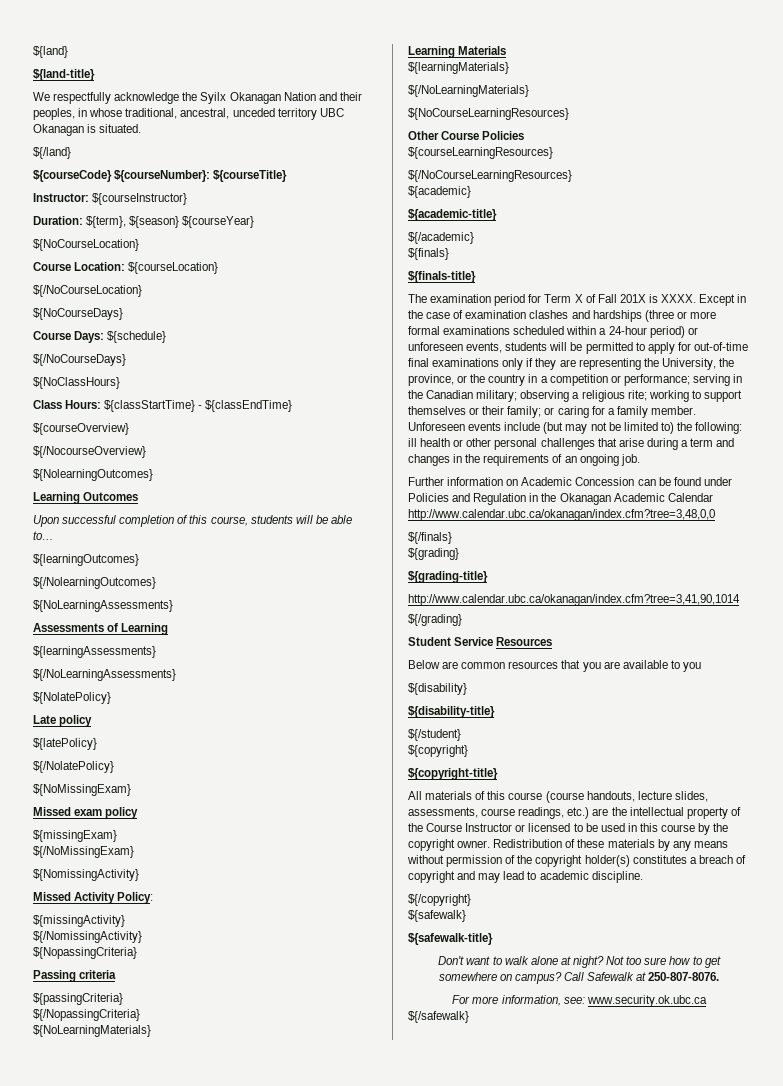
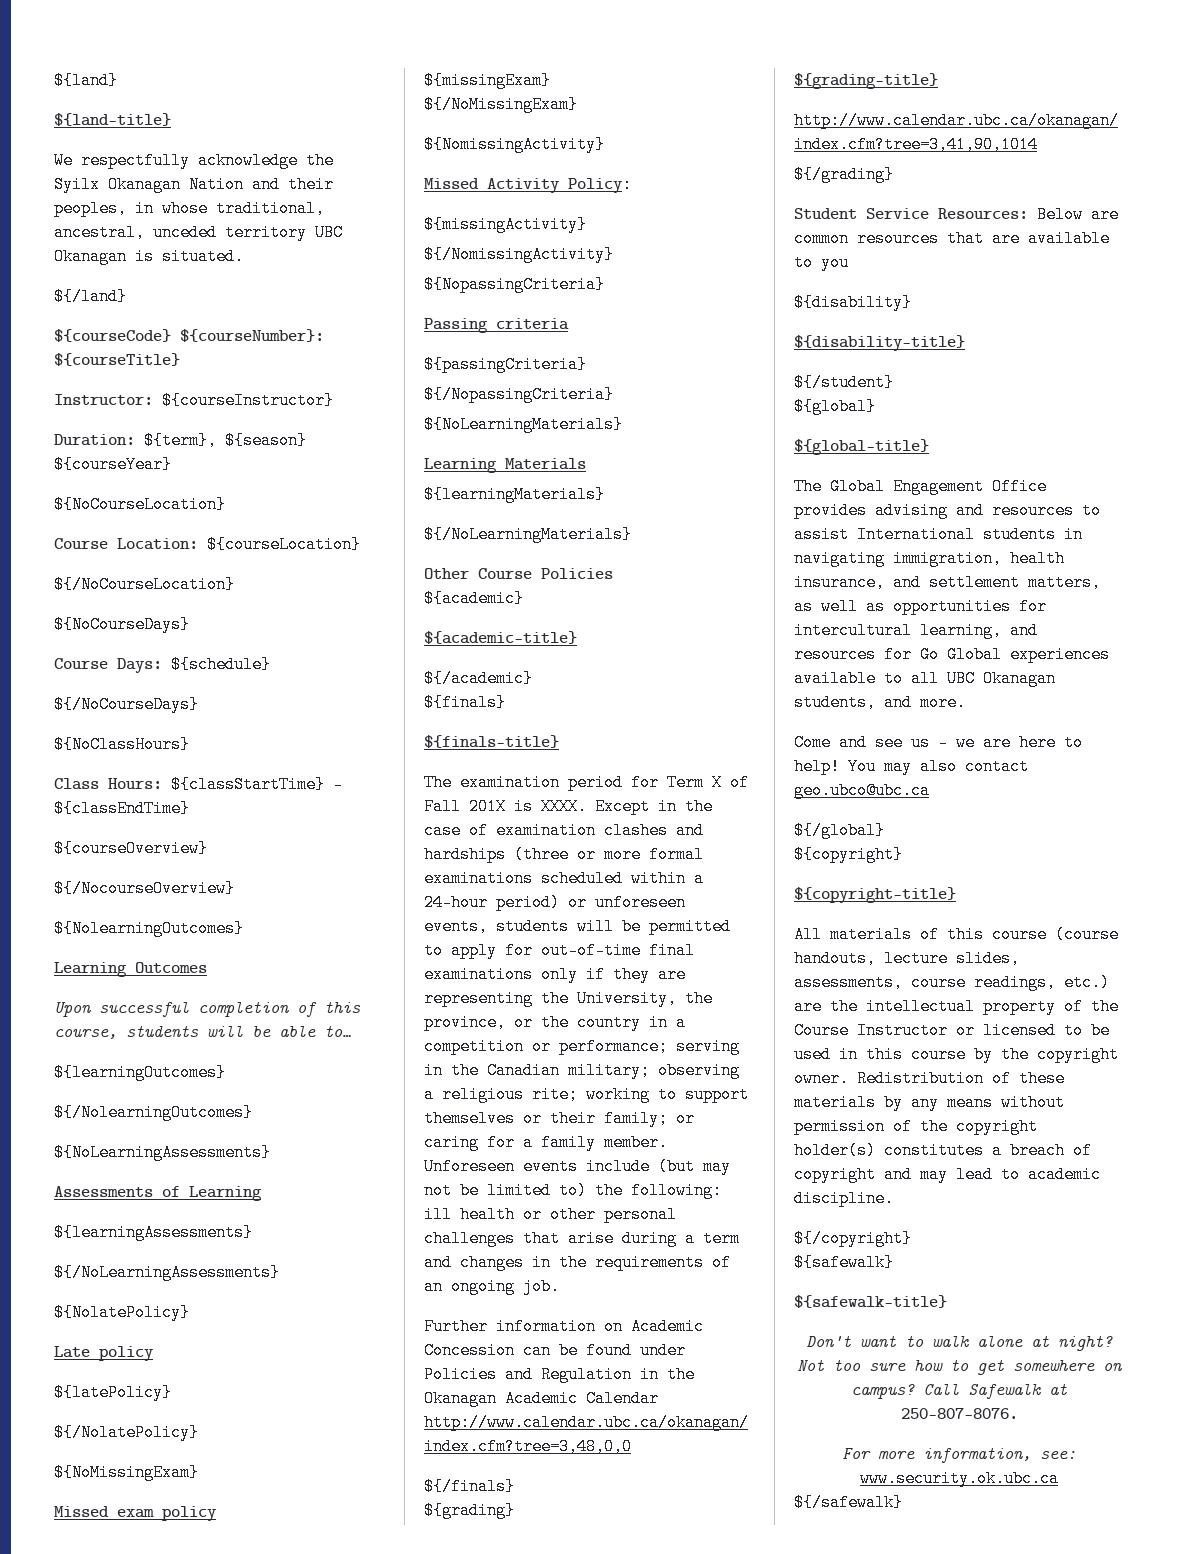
[408,108,569,120] // ${NoCourseLearningResources} -> (632, 534) none
[408,147,553,159] [408,170,572,182] // ${courseLearningResources} // ${/NoCourseLearningResources} -> (613, 573) none
[496,637,553,646] Resources // -> [938,208,1028,219] Resources:
[582,662,601,672] you -> (984, 238) none
(461, 735) none -> [794,398,876,415] [794,439,929,455] [794,478,1047,495] [794,502,1101,519] [794,526,1083,543] [794,550,1065,567] [794,574,1101,591] [794,598,1047,615] [794,622,1038,639] [794,646,1110,663] [794,670,1056,687] [794,694,966,711] [794,734,1083,751] [794,758,1029,775] [794,782,930,799] [794,822,885,839] // ${global} // ${global-title} // The Global Engagement Office provides advising and resources to assist International students in navigating immigration, health insurance, and settlement matters, as well as opportunities for intercultural learning, and resources for Go Global experiences available to all UBC Okanagan students, and more. // Come and see us – we are here to help! You may also contact geo.ubco@ubc.ca // ${/global}

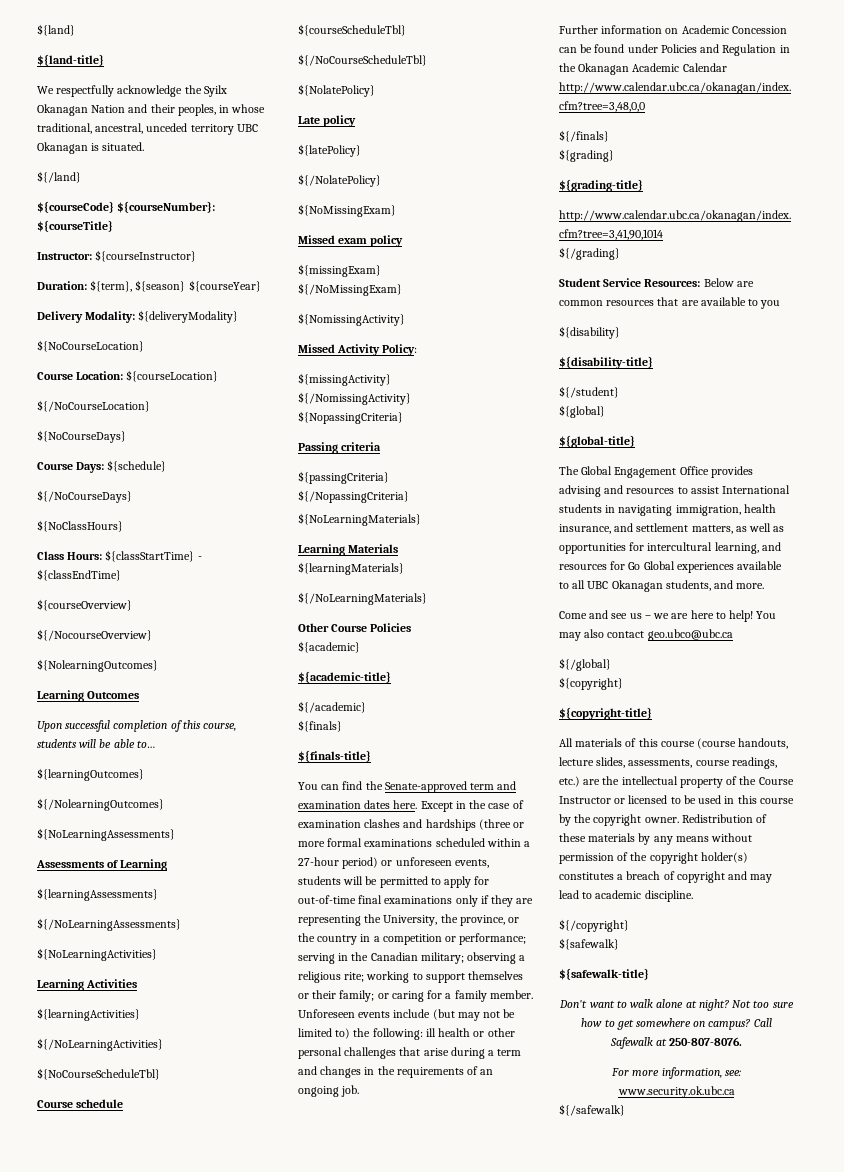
(172, 464) none -> [37,310,239,323] // Delivery Modality: ${deliveryModality}
(280, 1272) none -> [37,948,157,961] [37,979,138,991] [37,1008,140,1021] [37,1038,163,1051] [37,1068,160,1080] [37,1099,124,1108] [298,24,406,36] [298,54,427,66] // ${NoLearningActivities} // Learning Activities // ${learningActivities} // ${/NoLearningActivities} // ${NoCourseScheduleTbl} // Course schedule // ${courseScheduleTbl} // ${/NoCourseScheduleTbl}
[424,774,749,791] [424,798,587,815] The examination period for Term X of Fall 201X is XXXX. -> [298,781,517,793] [298,800,418,809] You can find the Senate-approved term and examination dates here.
[424,894,488,911] 24-hour -> [298,857,339,866] 27-hour

